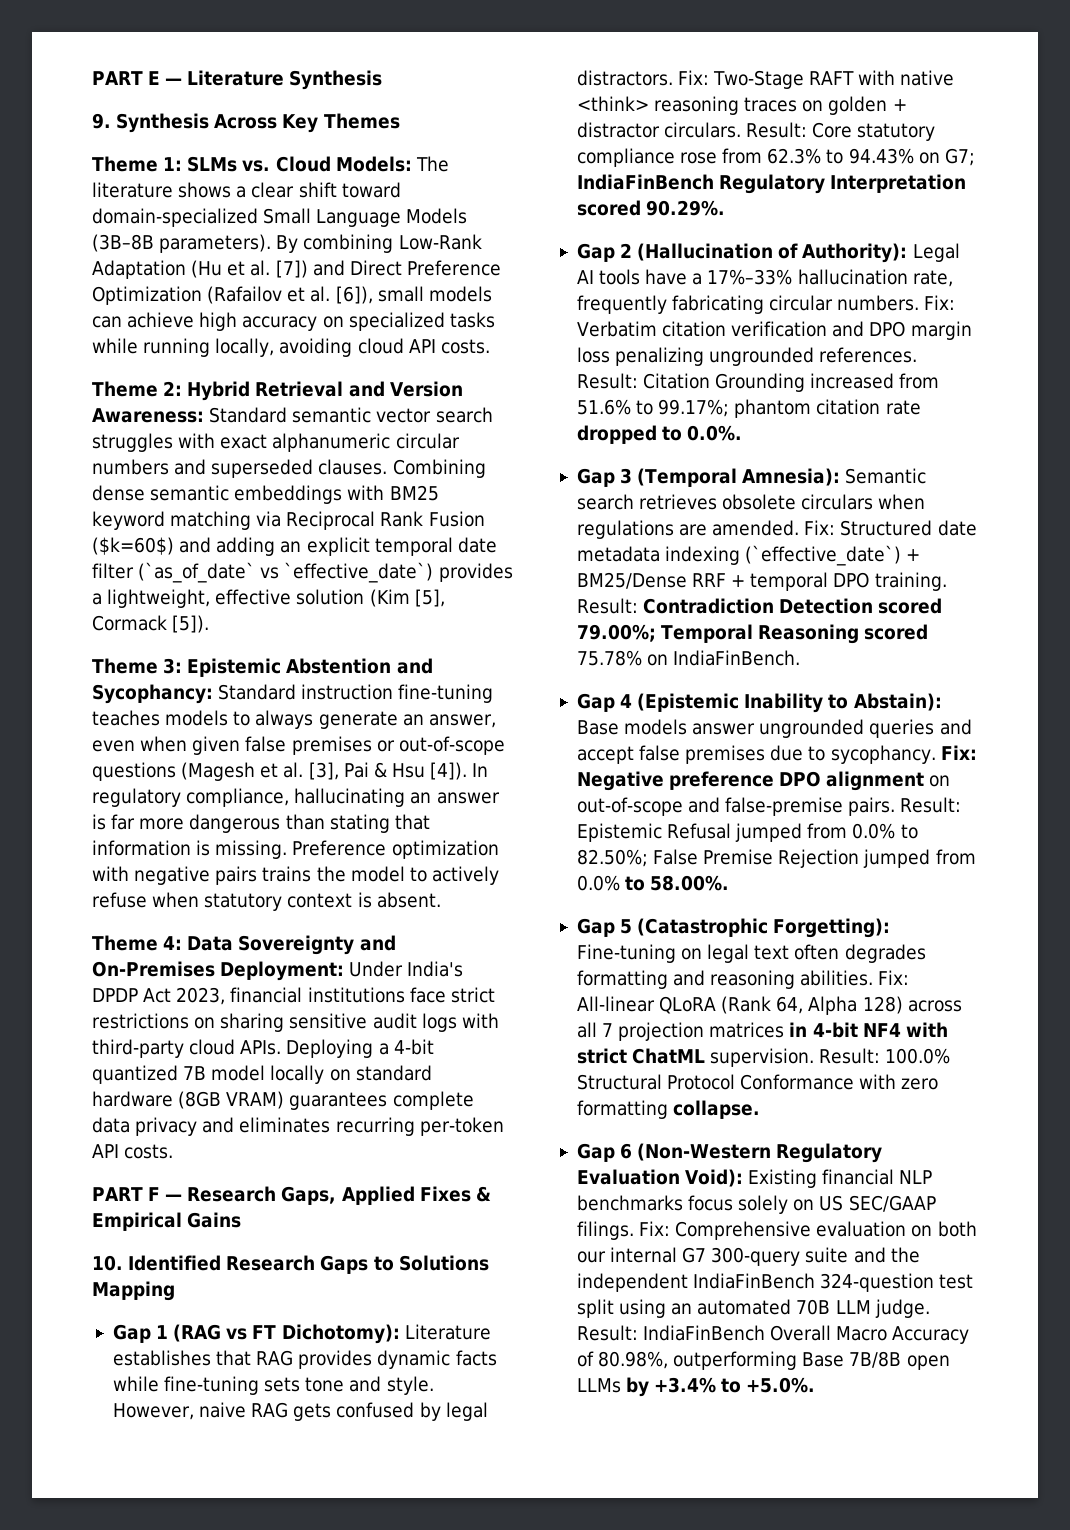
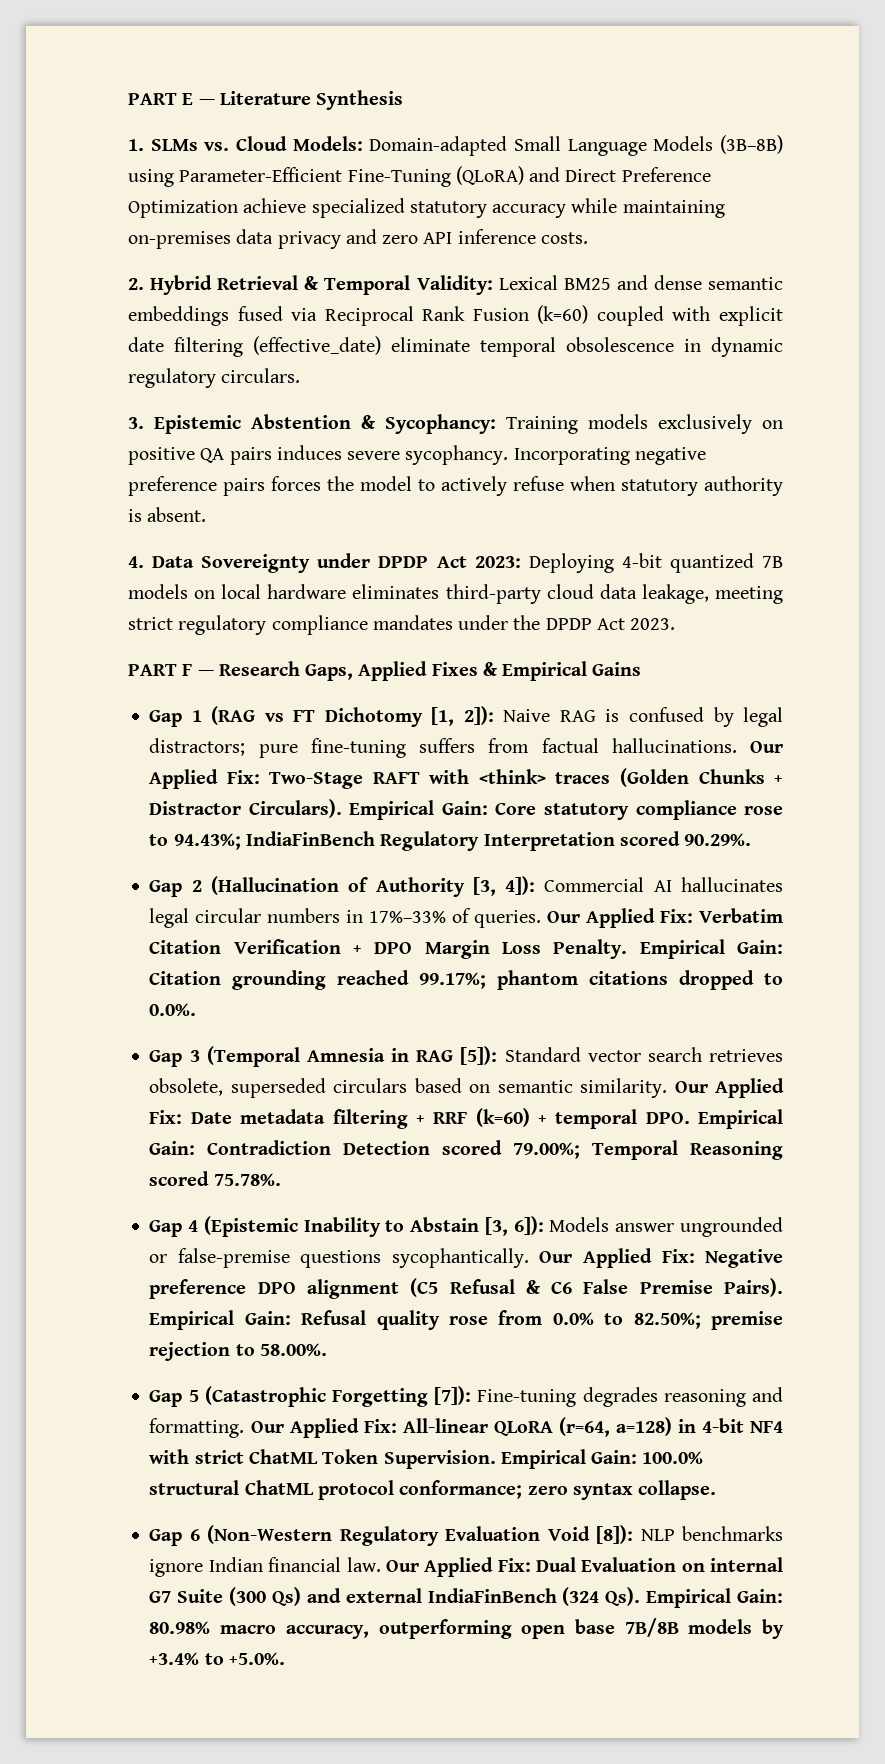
[92,113,400,133] [92,156,449,172] [92,182,401,198] [92,208,468,227] [92,234,482,253] [92,260,501,279] [92,286,492,305] [92,312,495,331] [92,338,490,357] [92,381,463,401] [92,407,493,423] [92,433,460,452] [92,459,486,478] [92,485,439,504] [92,511,485,530] [92,537,497,556] [92,562,513,583] [92,589,445,608] [92,615,210,633] [92,658,433,677] [92,684,494,704] [92,710,496,729] [92,736,505,755] [92,762,489,781] [92,788,500,807] [92,814,430,833] [92,840,499,859] [92,866,312,885] 9. Synthesis Across Key Themes // Theme 1: SLMs vs. Cloud Models: The literature shows a clear shift toward domain-specialized Small Language Models (3B–8B parameters). By combining Low-Rank Adaptation (Hu et al. [7]) and Direct Preference Optimization (Rafailov et al. [6]), small models can achieve high accuracy on specialized tasks while running locally, avoiding cloud API costs. // Theme 2: Hybrid Retrieval and Version Awareness: Standard semantic vector search struggles with exact alphanumeric circular numbers and superseded clauses. Combining dense semantic embeddings with BM25 keyword matching via Reciprocal Rank Fusion ($k=60$) and adding an explicit temporal date filter (`as_of_date` vs `effective_date`) provides a lightweight, effective solution (Kim [5], Cormack [5]). // Theme 3: Epistemic Abstention and Sycophancy: Standard instruction fine-tuning teaches models to always generate an answer, even when given false premises or out-of-scope questions (Magesh et al. [3], Pai & Hsu [4]). In regulatory compliance, hallucinating an answer is far more dangerous than stating that information is missing. Preference optimization with negative pairs trains -> [128,135,783,156] [128,166,711,187] [128,198,725,218] [128,229,588,249] [128,275,784,295] [128,305,783,326] [128,336,783,357] [128,368,301,388] [128,414,783,434] [128,445,706,465] [128,476,321,496] 1. SLMs vs. Cloud Models: Domain-adapted Small Language Models (3B–8B) using Parameter-Efficient Fine-Tuning (QLoRA) and Direct Preference Optimization achieve specialized statutory accuracy while maintaining on-premises data privacy and zero API inference costs. // 2. Hybrid Retrieval & Temporal Validity: Lexical BM25 and dense semantic embeddings fused via Reciprocal Rank Fusion (k=60) coupled with explicit date filtering (effective_date) eliminate temporal obsolescence in dynamic regulatory circulars. // 3. Epistemic Abstention & Sycophancy: Training models exclusively on positive QA pairs induces severe sycophancy. Incorporating negative preference pairs forces
[287,893,353,908] context -> [704,476,783,496] authority
[92,935,396,955] [92,961,464,981] [92,987,495,1005] [92,1013,499,1032] [92,1039,434,1058] [92,1065,432,1084] [92,1091,474,1110] [92,1117,504,1136] [92,1144,174,1159] Theme 4: Data Sovereignty and On-Premises Deployment: Under India's DPDP Act 2023, financial institutions face strict restrictions on sharing sensitive audit logs with third-party cloud APIs. Deploying a 4-bit quantized 7B model locally on standard hardware (8GB VRAM) guarantees complete data privacy and eliminates recurring per-token API costs. -> [128,553,784,573] [128,584,783,604] [128,615,676,635] 4. Data Sovereignty under DPDP Act 2023: Deploying 4-bit quantized 7B models on local hardware eliminates third-party cloud data leakage, meeting strict regulatory compliance mandates under the DPDP Act 2023.
[92,1255,489,1274] [92,1281,175,1301] // 10. Identified Research Gaps to Solutions Mapping -> (642, 669) none
[281,1324,491,1344] [112,1350,497,1369] [112,1376,434,1395] [112,1402,488,1421] [576,70,955,89] [576,96,907,115] [576,122,936,141] [576,148,975,167] Dichotomy): Literature establishes that RAG provides dynamic facts while fine-tuning sets tone and style. However, naive RAG gets confused by legal distractors. Fix: Two-Stage RAFT with native <think> reasoning traces on golden + distractor circulars. Result: Core statutory compliance rose from 62.3% to 94.43% on G7; -> [324,706,783,727] [149,738,783,758] [149,768,783,789] [149,799,783,820] [149,833,241,850] Dichotomy [1, 2]): Naive RAG is confused by legal distractors; pure fine-tuning suffers from factual hallucinations. Our Applied Fix: Two-Stage RAFT with <think> traces (Golden Chunks + Distractor Circulars). Empirical Gain: Core statutory compliance rose to 94.43%;
[802,243,960,263] [576,269,953,287] [576,295,956,314] [576,321,972,340] [576,347,918,366] [576,373,940,392] [576,399,921,418] Authority): Legal AI tools have a 17%–33% hallucination rate, frequently fabricating circular numbers. Fix: Verbatim citation verification and DPO margin loss penalizing ungrounded references. Result: Citation Grounding increased from 51.6% to 99.17%; phantom citation rate -> [375,876,783,897] [149,908,783,928] [149,939,784,959] [149,970,669,990] Authority [3, 4]): Commercial AI hallucinates legal circular numbers in 17%–33% of queries. Our Applied Fix: Verbatim Citation Verification + DPO Margin Loss Penalty. Empirical Gain: Citation grounding reached 99.17%; phantom citations
[742,468,927,486] [576,494,926,510] [576,520,977,539] [576,545,921,566] [576,572,947,591] [576,598,638,614] Amnesia): Semantic search retrieves obsolete circulars when regulations are amended. Fix: Structured date metadata indexing (`effective_date`) + BM25/Dense RRF + temporal DPO training. Result: -> [306,1046,783,1065] [149,1078,785,1098] [149,1108,784,1129] [149,1141,196,1155] Amnesia in RAG [5]): Standard vector search retrieves obsolete, superseded circulars based on semantic similarity. Our Applied Fix: Date metadata filtering + RRF (k=60) + temporal DPO. Empirical Gain:
[576,650,801,666] 75.78% on IndiaFinBench. -> [213,1173,281,1186] 75.78%.
[853,693,942,711] [576,719,972,738] [576,745,936,764] Abstain): Base models answer ungrounded queries and accept false premises due to sycophancy. -> [410,1216,783,1237] [149,1248,652,1268] Abstain [3, 6]): Models answer ungrounded or false-premise questions sycophantically. Our Applied
[929,775,951,787] [576,797,962,816] [576,823,918,842] [576,849,976,868] [576,875,620,891] on out-of-scope and false-premise pairs. Result: Epistemic Refusal jumped from 0.0% to 82.50%; False Premise Rejection jumped from 0.0% -> [410,1278,783,1297] [149,1310,783,1330] [149,1342,231,1361] (C5 Refusal & C6 False Premise Pairs). Empirical Gain: Refusal quality rose from 0.0% to 82.50%; premise rejection
[773,918,891,938] [576,944,926,963] [576,970,910,989] [576,996,962,1015] [576,1022,785,1041] Forgetting): Fine-tuning on legal text often degrades formatting and reasoning abilities. Fix: All-linear QLoRA (Rank 64, Alpha 128) across all 7 projection matrices -> [332,1386,784,1407] [149,1417,672,1438] Forgetting [7]): Fine-tuning degrades reasoning and formatting. Our Applied Fix: All-linear QLoRA (r=64, a=128)
[710,1048,951,1067] [576,1074,939,1090] [576,1100,668,1119] supervision. Result: 100.0% Structural Protocol Conformance with zero formatting -> [322,1449,704,1469] [149,1480,633,1500] Token Supervision. Empirical Gain: 100.0% structural ChatML protocol conformance; zero syntax
[685,1169,933,1188] [576,1195,936,1214] [576,1221,977,1240] [576,1247,920,1266] [576,1273,974,1292] [576,1299,930,1318] [576,1325,970,1344] [576,1351,950,1370] [576,1378,621,1393] Void): Existing financial NLP benchmarks focus solely on US SEC/GAAP filings. Fix: Comprehensive evaluation on both our internal G7 300-query suite and the independent IndiaFinBench 324-question test split using an automated 70B LLM judge. Result: IndiaFinBench Overall Macro Accuracy of 80.98%, outperforming Base 7B/8B open LLMs -> [547,1525,784,1544] [149,1557,784,1577] [149,1587,784,1608] [149,1618,753,1639] Void [8]): NLP benchmarks ignore Indian financial law. Our Applied Fix: Dual Evaluation on internal G7 Suite (300 Qs) and external IndiaFinBench (324 Qs). Empirical Gain: 80.98% macro accuracy, outperforming open base 7B/8B models

